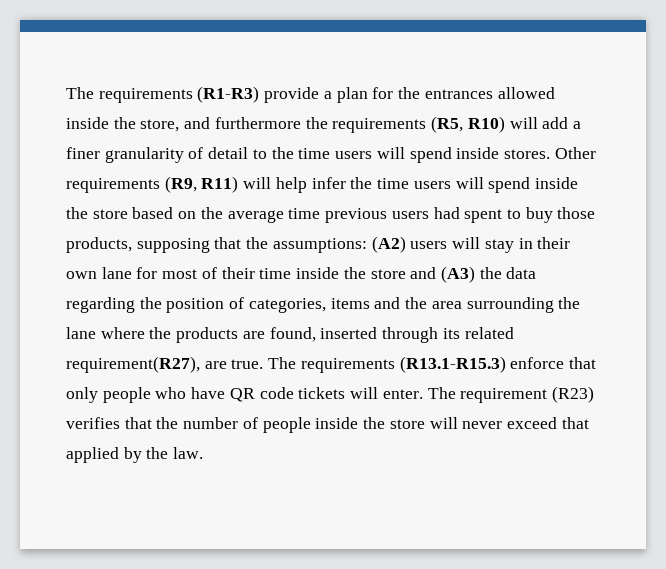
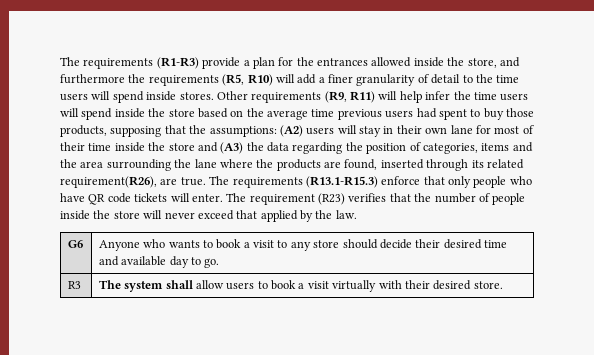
[66,356,200,373] requirement(R27), -> [60,176,157,188] requirement(R26),
(204, 453) none -> [67,240,83,248] [98,239,508,251] [98,256,220,268] [67,281,81,289] [98,280,503,292] // G6 | Anyone who wants to book a visit to any store should decide their desired time and available day to go. // R3 | The system shall allow users to book a visit virtually with their desired store.

